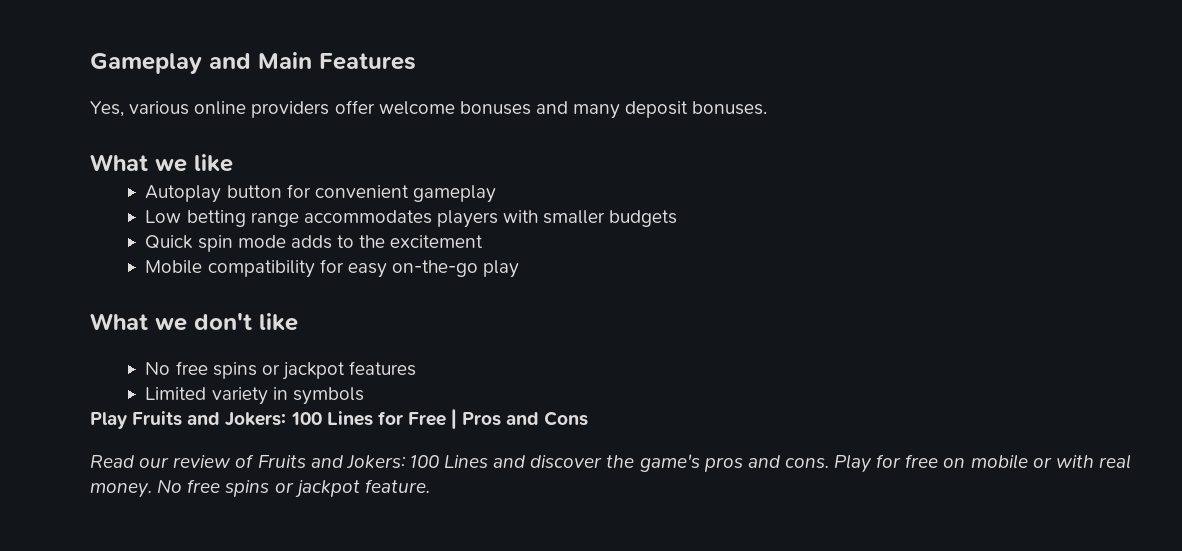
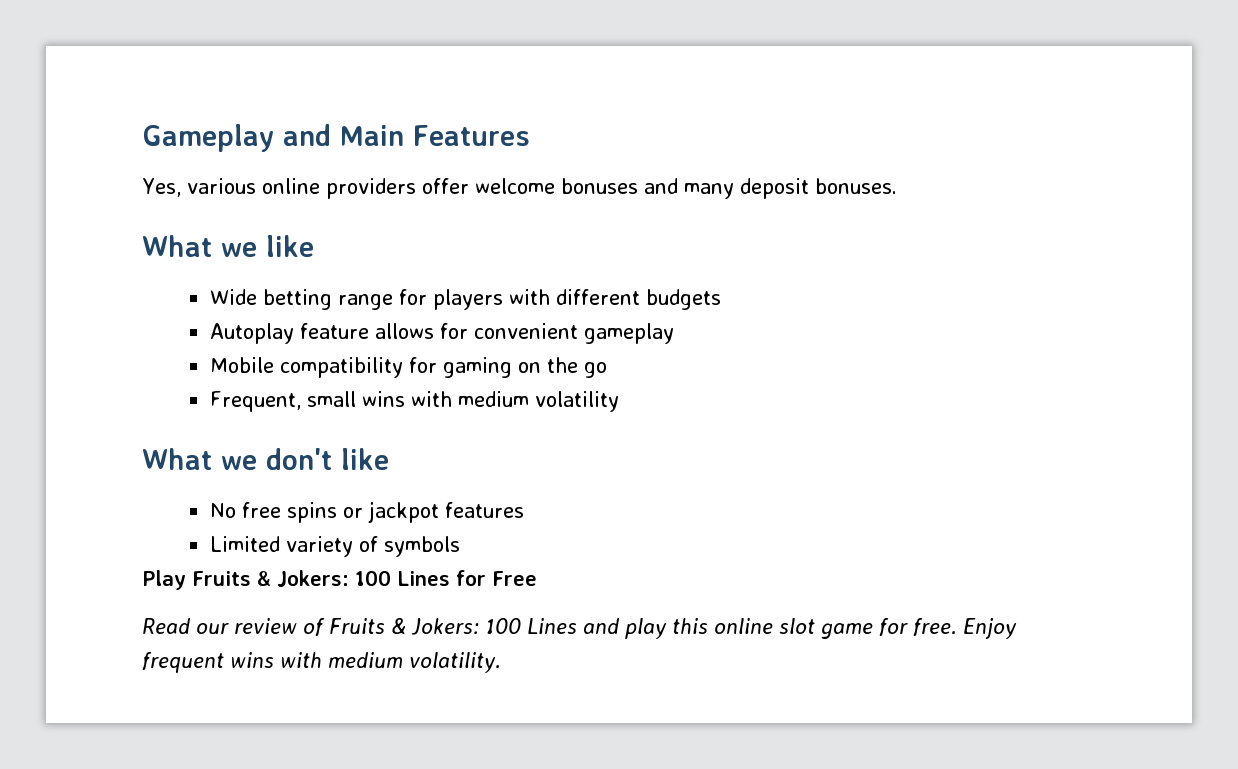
(233, 163) none -> [209,289,721,310] // Wide betting range for players with different budgets
[226,185,282,198] button -> [299,323,434,339] feature allows
[145,210,678,228] [145,235,484,252] [145,259,520,278] Low betting range accommodates players with smaller budgets // Quick spin mode adds to the excitement // Mobile compatibility for easy on-the-go play -> [209,357,607,378] [209,391,619,412] Mobile compatibility for gaming on the go // Frequent, small wins with medium volatility
[272,387,288,400] in -> [358,536,378,552] of
[187,412,221,425] and -> [257,571,271,586] &
[451,409,589,429] | Pros and Cons -> (537, 578) none
[310,455,343,468] and -> [391,618,406,634] &
[530,454,1131,473] [90,479,430,498] discover the game's pros and cons. Play for free on mobile or with real money. No free spins or jackpot feature. -> [625,618,1017,639] [142,652,501,673] play this online slot game for free. Enjoy frequent wins with medium volatility.

